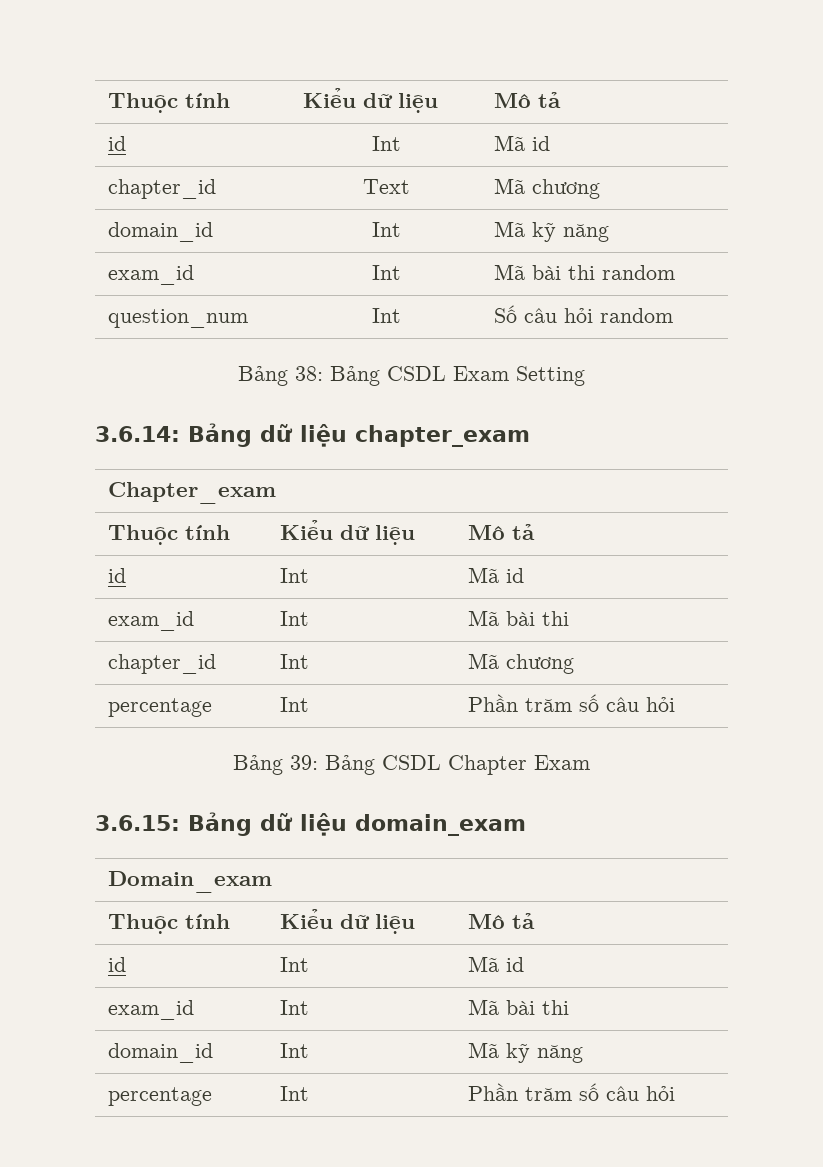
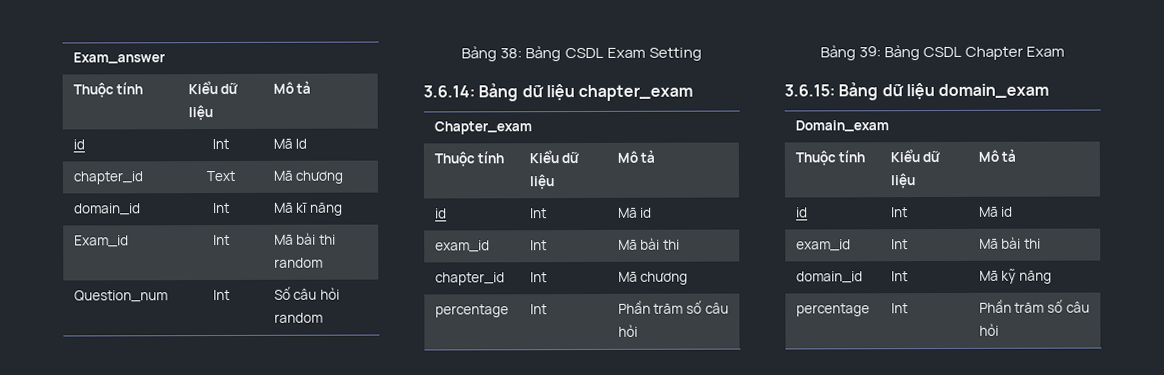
(108, 103) none -> [72,52,166,64] Exam_answer //
[532,136,551,151] id -> [295,138,308,149] Id
[532,222,610,242] [108,265,195,285] kỹ năng // exam_id -> [296,202,344,216] [73,235,129,248] kĩ năng // Exam_id
[108,309,249,328] question_num -> [73,290,168,303] Question_num

